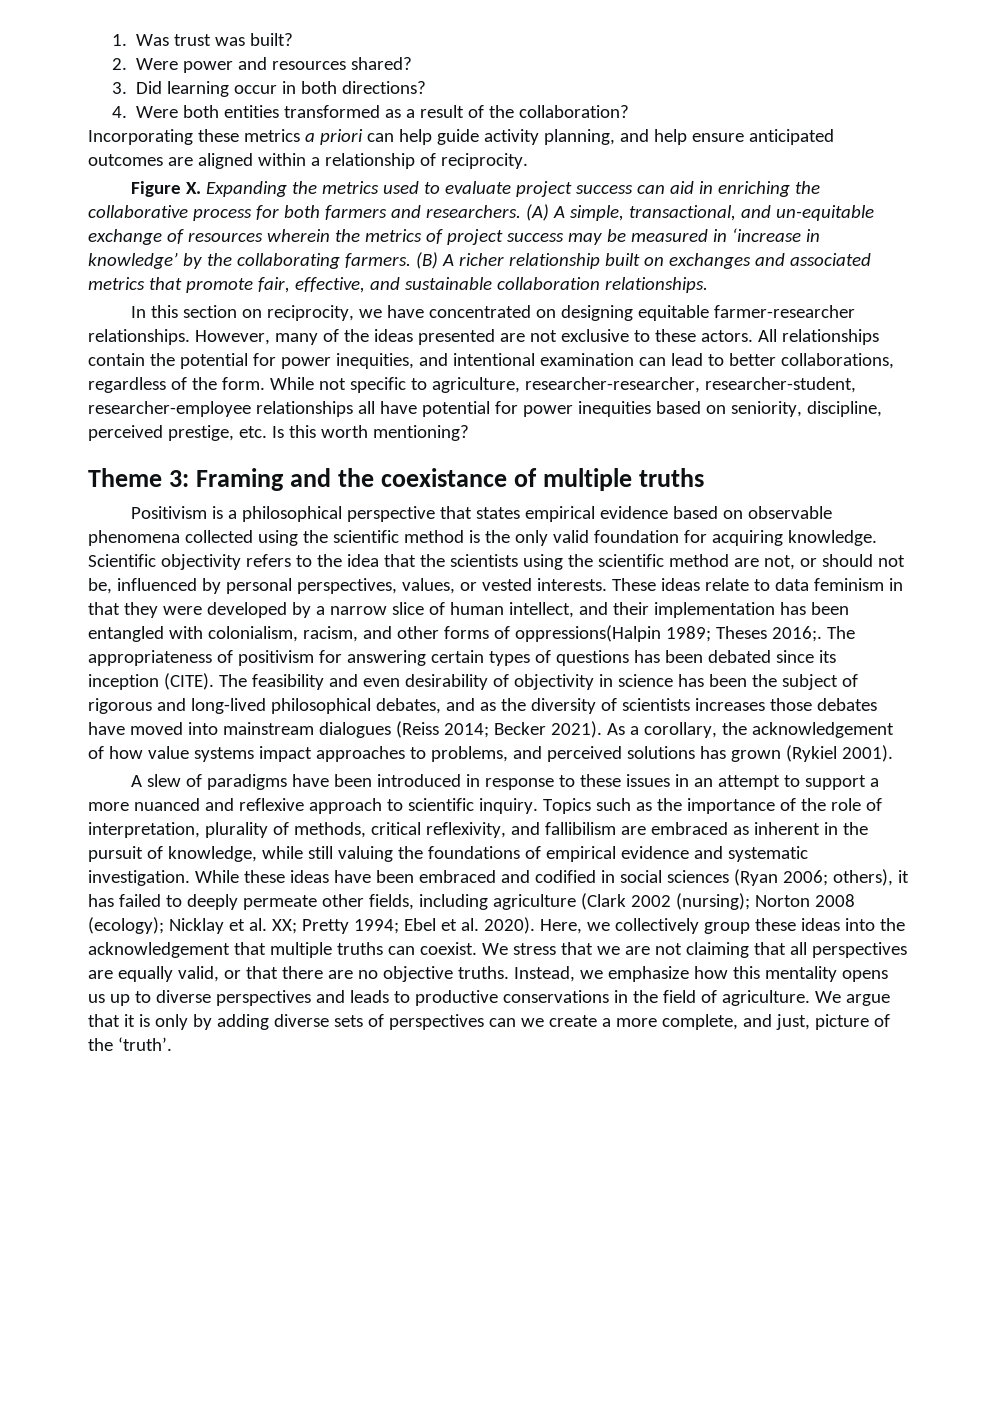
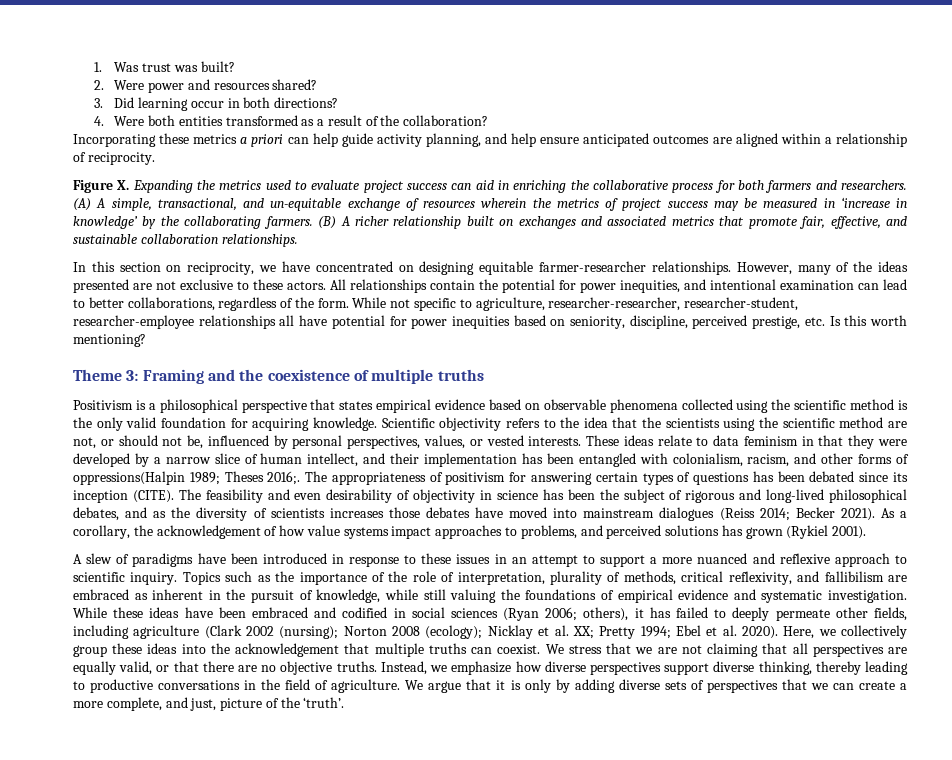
[381,468,508,487] coexistance -> [267,369,350,381] coexistence
[732,966,888,982] [88,990,389,1006] this mentality opens us up to diverse perspectives and leads -> [544,661,909,675] diverse perspectives support diverse thinking, thereby leading
[502,990,609,1003] conservations -> [158,680,241,690] conversations
[488,1018,544,1027] can we -> [781,679,854,690] that we can

